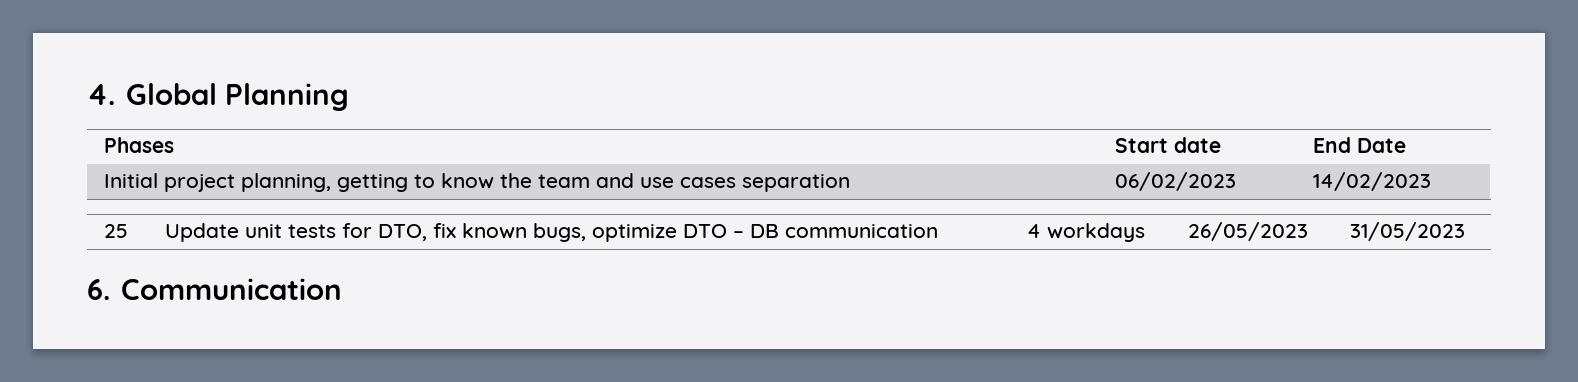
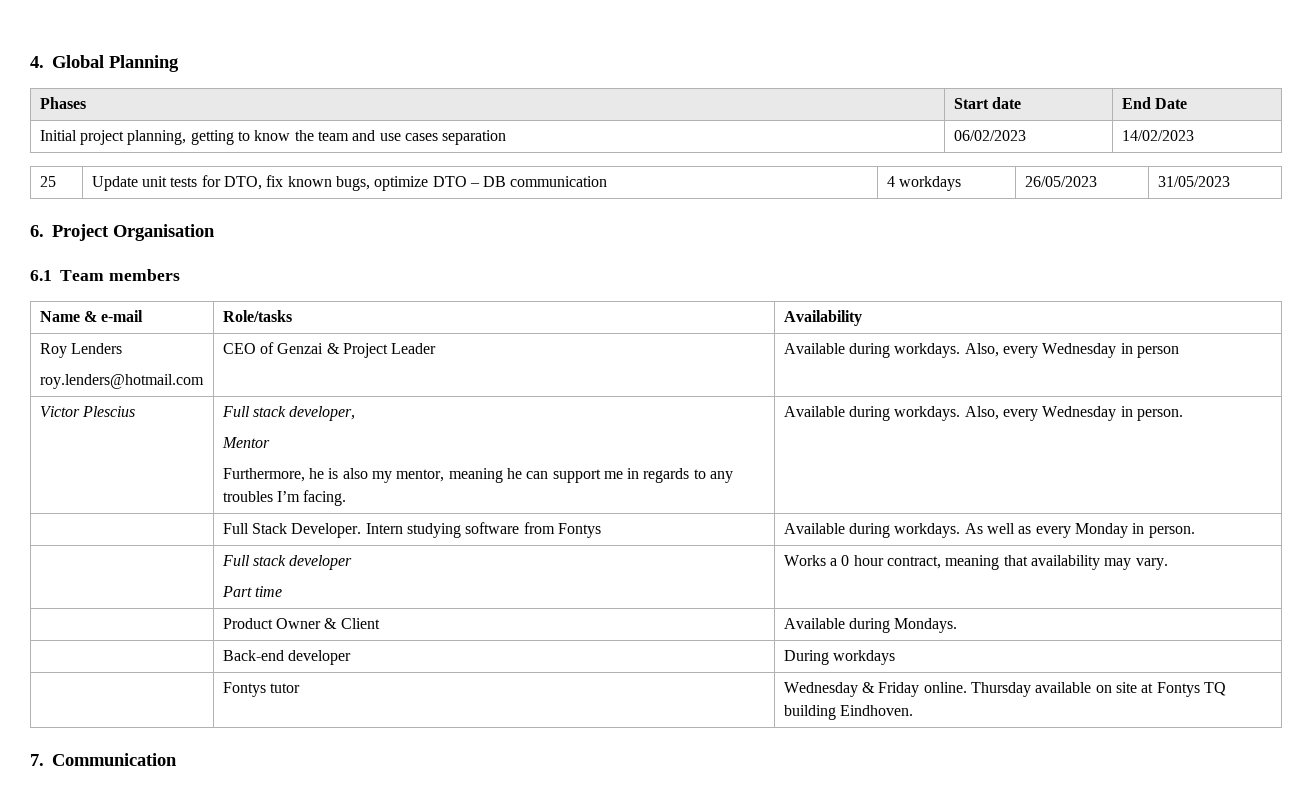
(110, 289) none -> [52,224,215,241] [30,269,180,281] [39,310,144,322] [222,310,292,322] [783,310,862,326] [39,343,122,358] [39,374,204,389] [222,342,437,358] [783,343,1179,358] [39,406,135,417] [221,406,356,421] [221,437,270,448] [222,468,734,483] [222,490,347,506] [783,406,1183,421] [222,522,601,538] [783,523,1195,538] [221,555,353,570] [221,586,282,597] [783,555,1168,570] [222,618,380,629] [783,618,958,633] [222,650,351,665] [783,650,895,665] [222,682,300,697] [783,682,1226,697] [783,705,913,720] [30,754,44,766] Project Organisation // 6.1 Team members // Name & e-mail | Role/tasks | Availability // Roy Lenders // roy.lenders@hotmail.com | CEO of Genzai & Project Leader | Available during workdays. Also, every Wednesday in person // Victor Plescius | Full stack developer, // Mentor // Furthermore, he is also my mentor, meaning he can support me in regards to any troubles I’m facing. | Available during workdays. Also, every Wednesday in person. // | Full Stack Developer. Intern studying software from Fontys | Available during workdays. As well as every Monday in person. // | Full stack developer // Part time | Works a 0 hour contract, meaning that availability may vary. // | Product Owner & Client | Available during Mondays. // | Back-end developer | During workdays // | Fontys tutor | Wednesday & Friday online. Thursday available on site at Fontys TQ building Eindhoven. // 7.

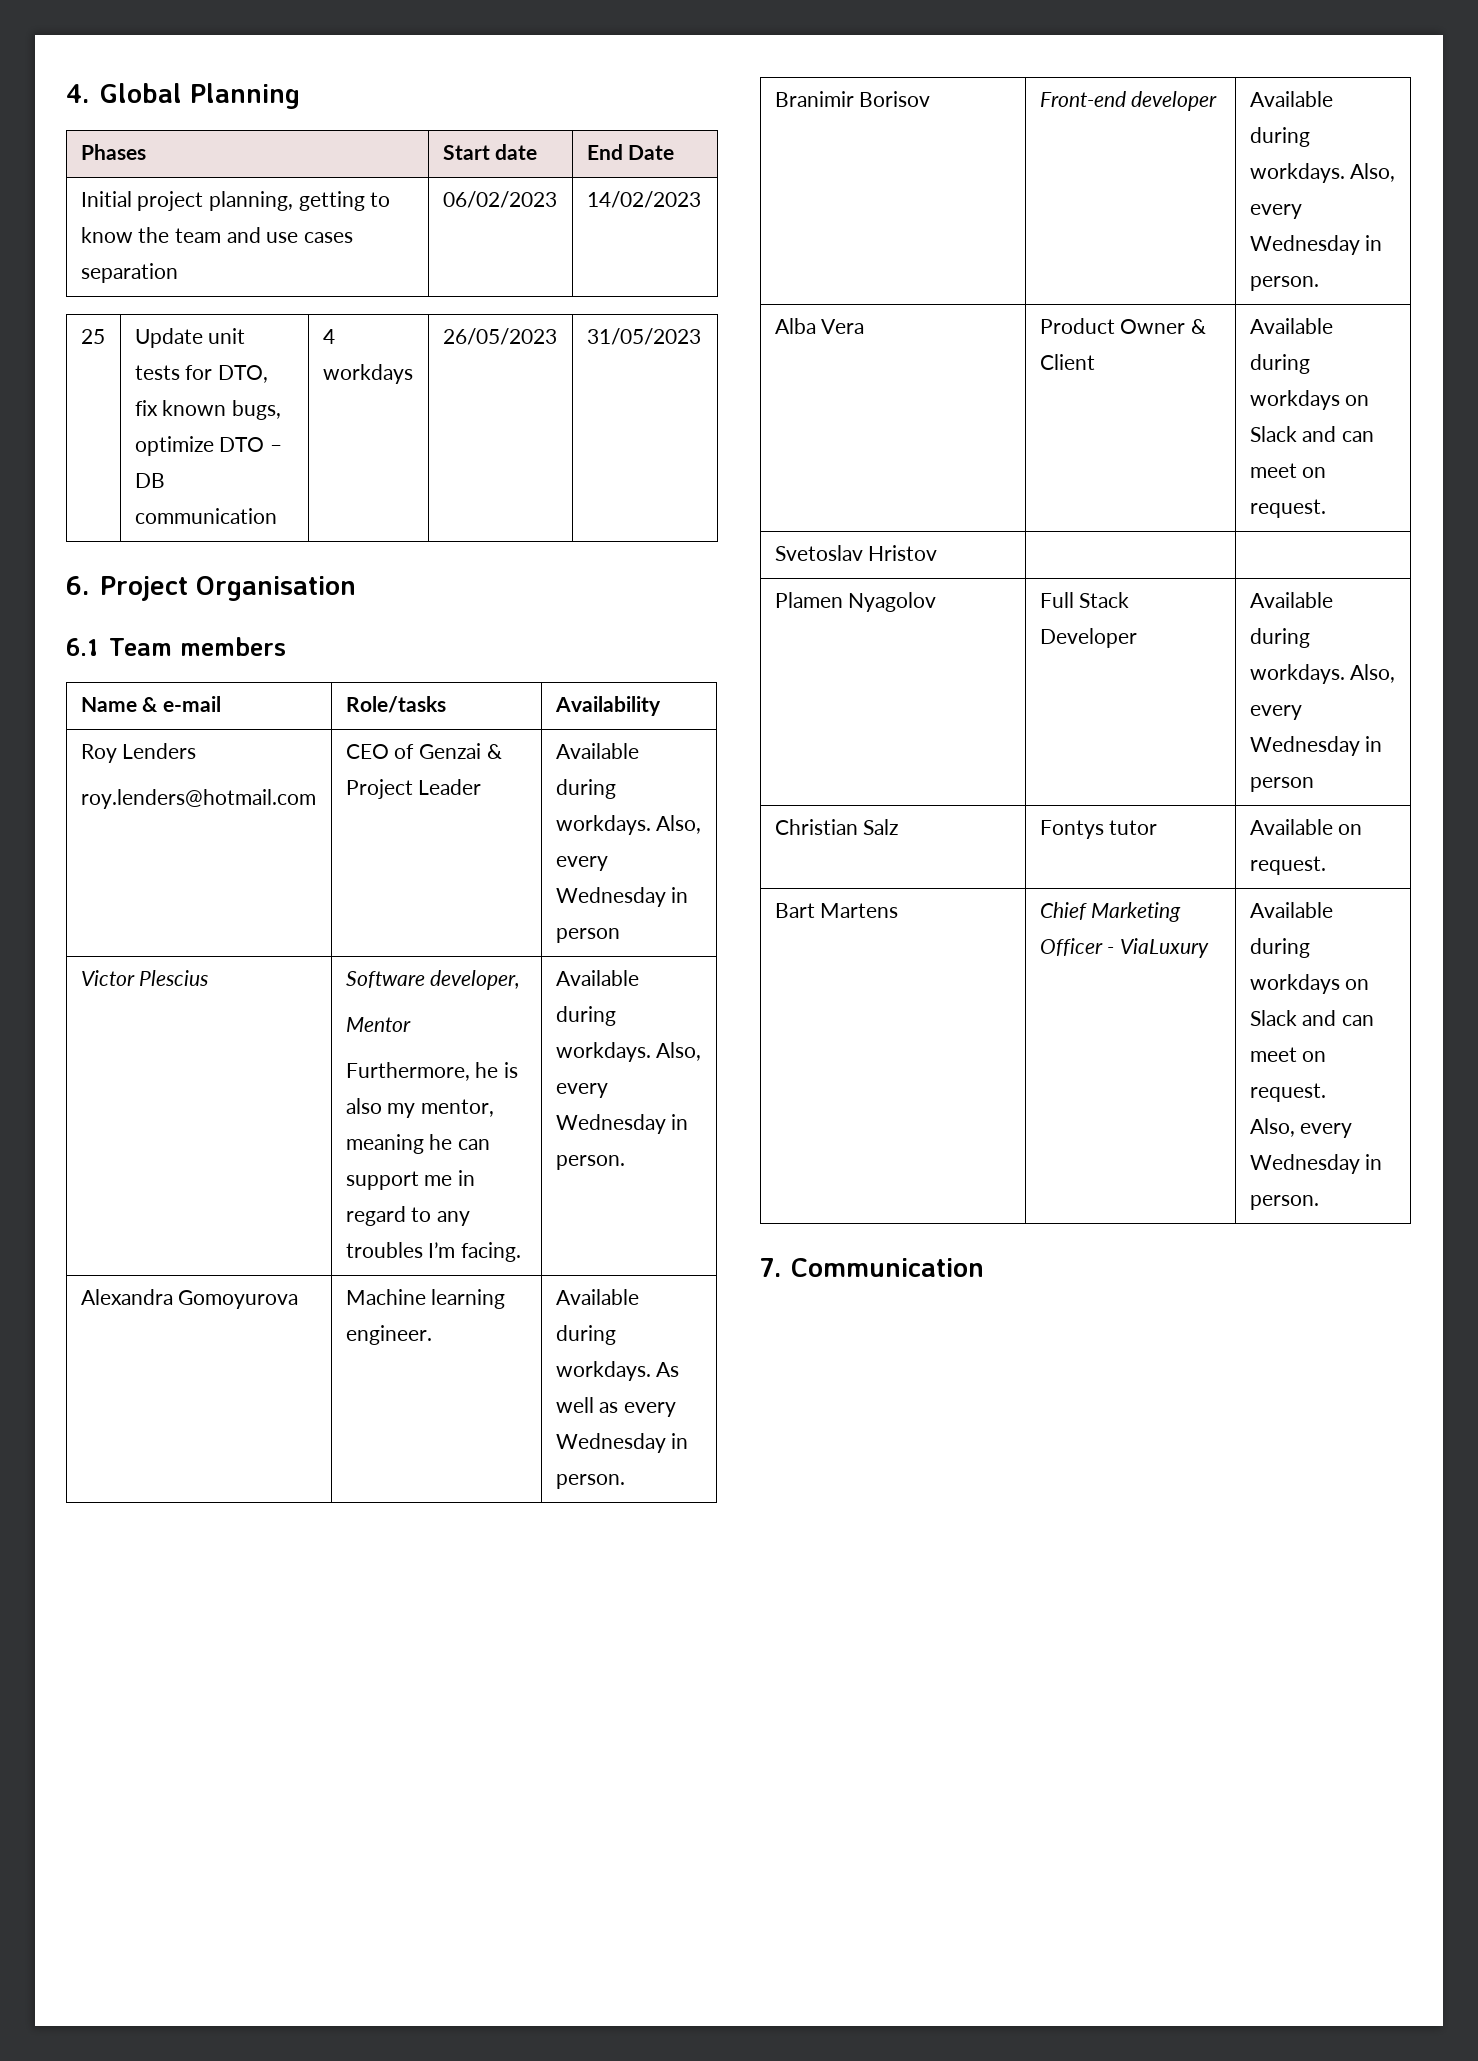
[221,406,286,417] Full stack -> [345,971,425,988] Software
[643,468,690,483] regards -> [345,1206,406,1226] regard
[222,522,601,538] | Full Stack Developer. Intern studying software from Fontys -> [80,1289,299,1309] [345,1289,506,1309] [345,1325,432,1345] Alexandra Gomoyurova | Machine learning engineer.
[1074,523,1195,538] [221,555,353,570] [221,586,282,597] [783,555,1168,570] Monday in person. // | Full stack developer // Part time | Works a 0 hour contract, meaning that availability may vary. // -> [555,1433,689,1453] [555,1474,625,1489] [774,91,931,107] [1039,91,1218,111] [1249,91,1333,107] [1249,127,1310,147] [1249,163,1396,183] [1249,204,1302,219] [1249,235,1383,255] [1249,276,1319,291] [774,318,865,334] Wednesday in person. // Branimir Borisov | Front-end developer | Available during workdays. Also, every Wednesday in person. // Alba Vera
[894,618,958,633] [222,650,351,665] [783,650,895,665] [222,682,300,697] [783,682,1226,697] [783,705,913,720] Mondays. // | Back-end developer | During workdays // | Fontys tutor | Wednesday & Friday online. Thursday available on site at Fontys TQ building Eindhoven. -> [1249,390,1370,410] [1249,426,1374,442] [1249,463,1327,478] [1249,499,1326,518] [774,545,938,561] [774,592,937,612] [1039,592,1130,608] [1039,628,1137,648] [1249,592,1333,608] [1249,628,1310,648] [1249,664,1396,684] [1249,705,1302,720] [1249,736,1383,756] [1249,777,1314,792] [774,819,899,835] [1039,820,1158,839] [1249,819,1363,835] [1249,856,1326,875] [774,903,899,918] [1039,902,1182,922] [1039,938,1209,958] [1249,902,1333,918] [1249,938,1310,958] [1249,974,1370,994] [1249,1010,1374,1026] [1249,1047,1327,1062] [1249,1083,1326,1102] [1249,1118,1353,1138] [1249,1154,1383,1174] [1249,1195,1319,1210] workdays on Slack and can meet on request. // Svetoslav Hristov | | // Plamen Nyagolov | Full Stack Developer | Available during workdays. Also, every Wednesday in person // Christian Salz | Fontys tutor | Available on request. // Bart Martens | Chief Marketing Officer - ViaLuxury | Available during workdays on Slack and can meet on request. // Also, every Wednesday in person.

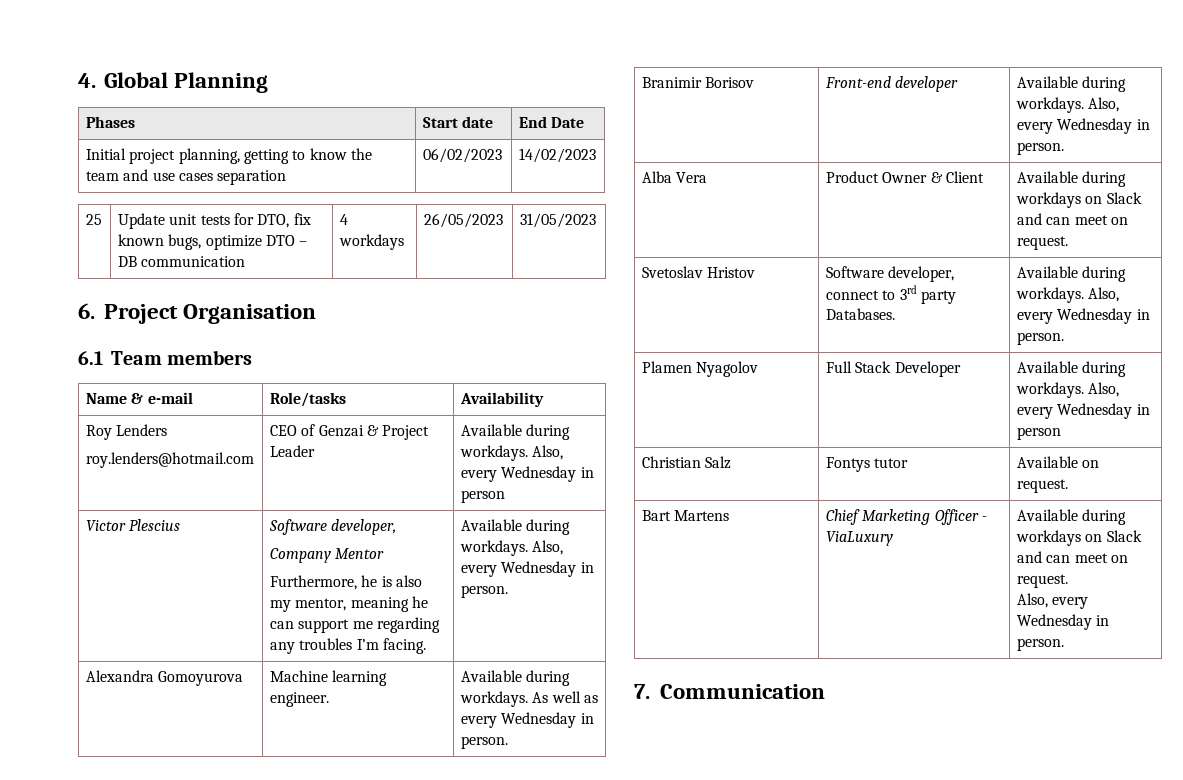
(521, 980) none -> [269,548,331,563] Company
[457,1170,475,1186] [345,1206,432,1226] in regard to -> [376,617,440,633] regarding
(938, 553) | -> [825,266,955,282] [825,285,956,304] [825,308,895,320] [1016,266,1127,282] [1015,287,1120,303] [1016,308,1150,324] [1016,332,1064,345] Software developer, connect to 3rd party Databases. | Available during workdays. Also, every Wednesday in person.

